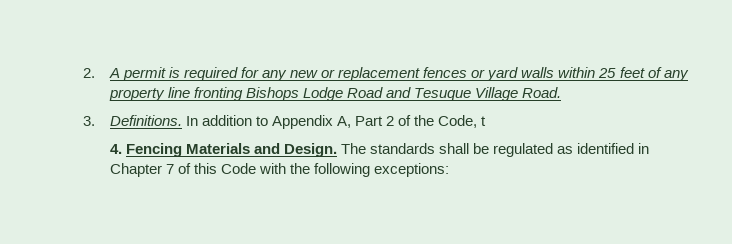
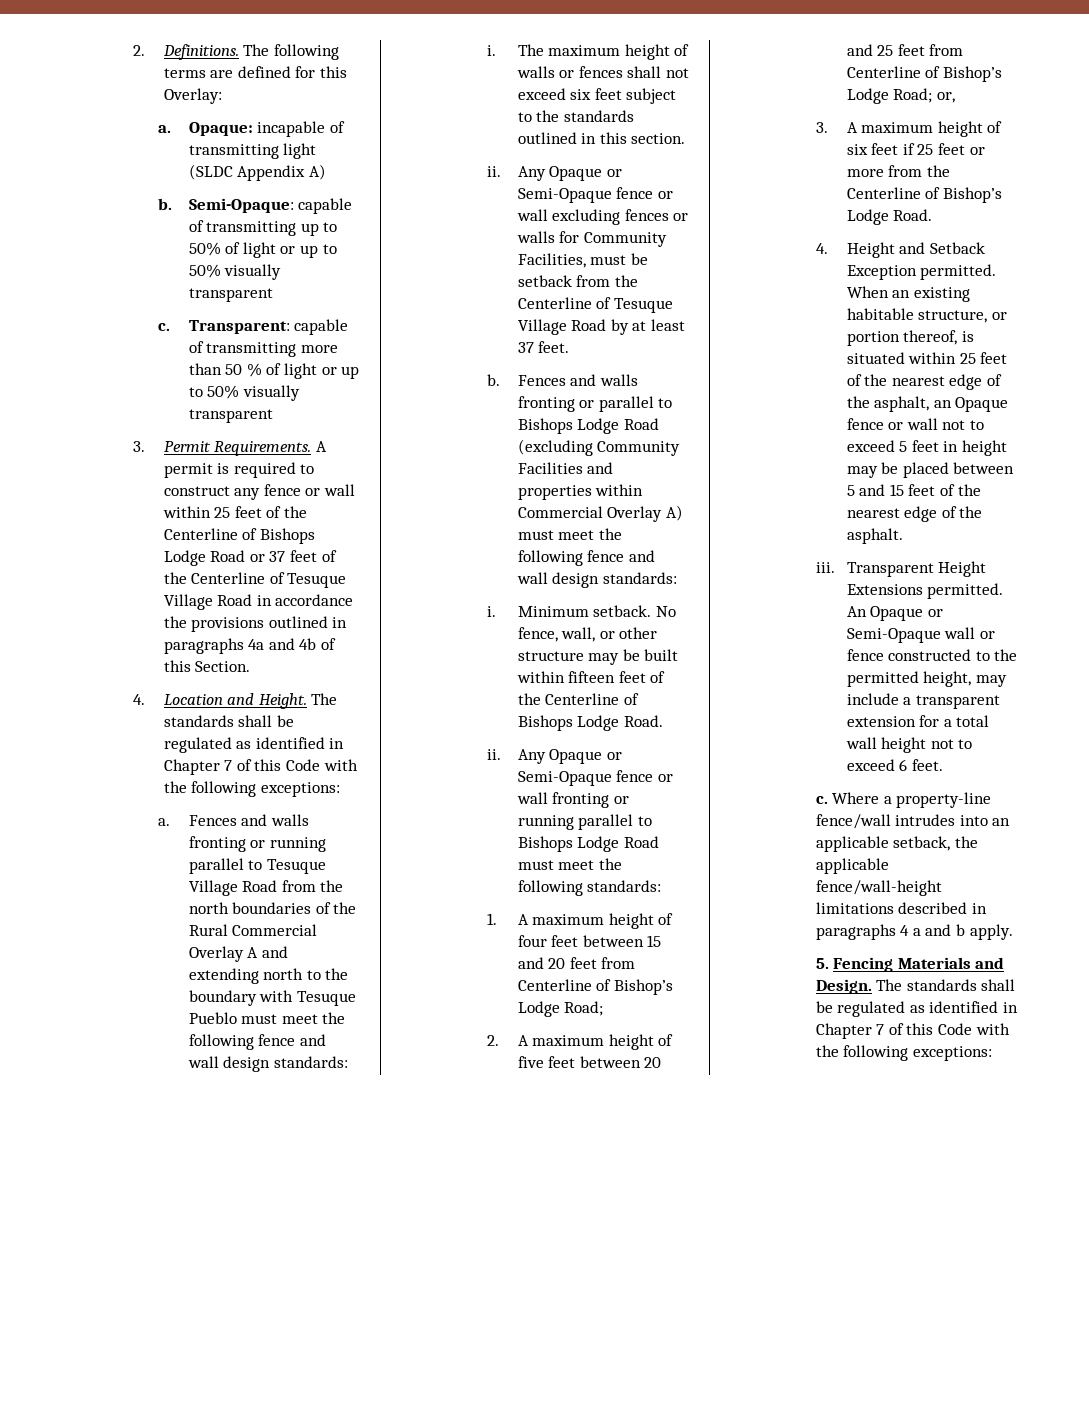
[82,67,689,81] [108,87,562,101] [82,115,487,129] [109,144,122,154] 2. A permit is required for any new or replacement fences or yard walls within 25 feet of any property line fronting Bishops Lodge Road and Tesuque Village Road. // 3. Definitions. In addition to Appendix A, Part 2 of the Code, t // 4. -> [132,44,339,60] [163,66,347,78] [163,88,222,104] [157,121,345,137] [188,143,317,159] [188,164,326,181] [157,198,353,214] [188,220,338,236] [188,242,337,258] [188,264,282,280] [188,288,273,302] [157,319,349,335] [188,341,338,357] [188,363,360,379] [188,385,300,401] [188,409,273,423] [132,441,327,456] [163,462,315,478] [163,484,355,500] [162,506,307,518] [163,528,315,544] [163,550,337,566] [163,572,347,588] [163,594,354,610] [163,616,348,632] [163,638,336,654] [163,660,251,672] [132,693,338,709] [163,715,294,727] [163,737,345,753] [163,759,358,775] [163,781,340,797] [157,814,309,826] [188,836,326,852] [188,858,326,874] [188,880,344,896] [188,902,357,914] [188,924,318,936] [188,946,288,962] [188,968,349,984] [188,990,356,1006] [188,1012,346,1024] [188,1034,326,1050] [187,1056,348,1072] [486,44,690,60] [516,66,689,78] [517,88,677,104] [517,110,634,122] [517,132,686,144] [486,166,622,181] [517,187,673,203] [516,209,689,225] [516,231,667,247] [517,253,648,268] [517,275,638,287] [517,297,673,313] [517,319,685,335] [517,341,570,353] [486,374,638,386] [517,396,673,412] [517,418,659,434] [517,439,681,456] [517,462,614,474] [517,484,644,500] [517,505,683,522] [517,528,622,540] [517,550,655,566] [516,572,677,588] [486,605,676,617] [517,627,658,642] [517,649,679,665] [516,671,666,683] [517,693,639,705] [517,715,663,731] [486,749,622,764] [517,770,673,786] [516,792,629,808] [517,814,652,830] [517,836,659,852] [517,858,622,870] [517,880,662,896] [486,913,674,929] [517,935,662,947] [517,957,636,969] [517,979,673,995] [517,1001,604,1017] [486,1034,674,1050] [517,1056,662,1068] [846,44,964,56] [846,66,1002,82] [846,88,955,104] [815,121,1003,137] [846,143,985,155] [846,165,950,177] [846,187,1002,203] [846,209,933,225] [815,242,985,258] [846,264,997,280] [846,286,970,302] [846,308,1007,323] [846,330,974,346] [846,352,1008,364] [846,374,1002,390] [846,396,1009,412] [846,418,984,430] [846,440,1007,456] [846,462,1015,478] [846,484,981,496] [846,506,983,522] [846,528,903,544] [815,561,987,577] [846,583,1004,599] [846,606,943,621] [846,627,995,643] [846,649,1018,661] [846,671,1007,687] [846,693,1000,709] [846,715,990,727] [845,737,973,753] [846,759,943,771] [815,792,992,808] [815,814,1011,829] [815,836,978,852] [815,858,889,874] [815,880,942,896] [815,902,987,914] [815,924,1013,940] [815,958,829,969] 2. Definitions. The following terms are defined for this Overlay: // a. Opaque: incapable of transmitting light (SLDC Appendix A) // b. Semi-Opaque: capable of transmitting up to 50% of light or up to 50% visually transparent // c. Transparent: capable of transmitting more than 50 % of light or up to 50% visually transparent // 3. Permit Requirements. A permit is required to construct any fence or wall within 25 feet of the Centerline of Bishops Lodge Road or 37 feet of the Centerline of Tesuque Village Road in accordance the provisions outlined in paragraphs 4a and 4b of this Section. // 4. Location and Height. The standards shall be regulated as identified in Chapter 7 of this Code with the following exceptions: // a. Fences and walls fronting or running parallel to Tesuque Village Road from the north boundaries of the Rural Commercial Overlay A and extending north to the boundary with Tesuque Pueblo must meet the following fence and wall design standards: // i. The maximum height of walls or fences shall not exceed six feet subject to the standards outlined in this section. // ii. Any Opaque or Semi-Opaque fence or wall excluding fences or walls for Community Facilities, must be setback from the Centerline of Tesuque Village Road by at least 37 feet. // b. Fences and walls fronting or parallel to Bishops Lodge Road (excluding Community Facilities and properties within Commercial Overlay A) must meet the following fence and wall design standards: // i. Minimum setback. No fence, wall, or other structure may be built within fifteen feet of the Centerline of Bishops Lodge Road. // ii. Any Opaque or Semi-Opaque fence or wall fronting or running parallel to Bishops Lodge Road must meet the following standards: // 1. A maximum height of four feet between 15 and 20 feet from Centerline of Bishop’s Lodge Road; // 2. A maximum height of five feet between 20 and 25 feet from Centerline of Bishop’s Lodge Road; or, // 3. A maximum height of six feet if 25 feet or more from the Centerline of Bishop’s Lodge Road. // 4. Height and Setback Exception permitted. When an existing habitable structure, or portion thereof, is situated within 25 feet of the nearest edge of the asphalt, an Opaque fence or wall not to exceed 5 feet in height may be placed between 5 and 15 feet of the nearest edge of the asphalt. // iii. Transparent Height Extensions permitted. An Opaque or Semi-Opaque wall or fence constructed to the permitted height, may include a transparent extension for a total wall height not to exceed 6 feet. // c. Where a property-line fence/wall intrudes into an applicable setback, the applicable fence/wall-height limitations described in paragraphs 4 a and b apply. // 5.

